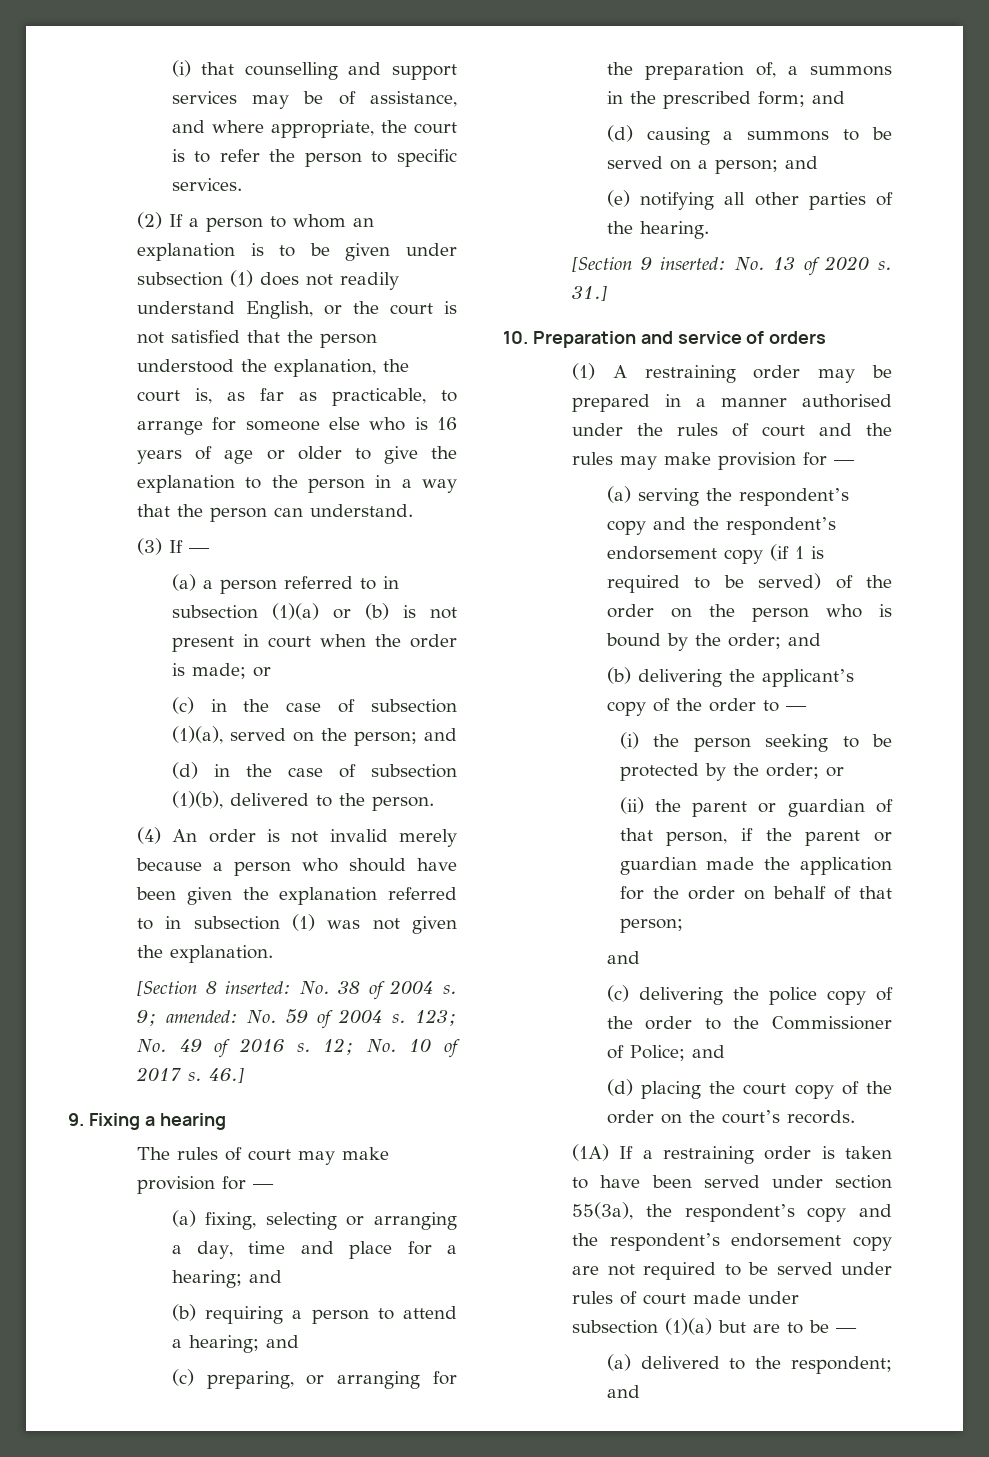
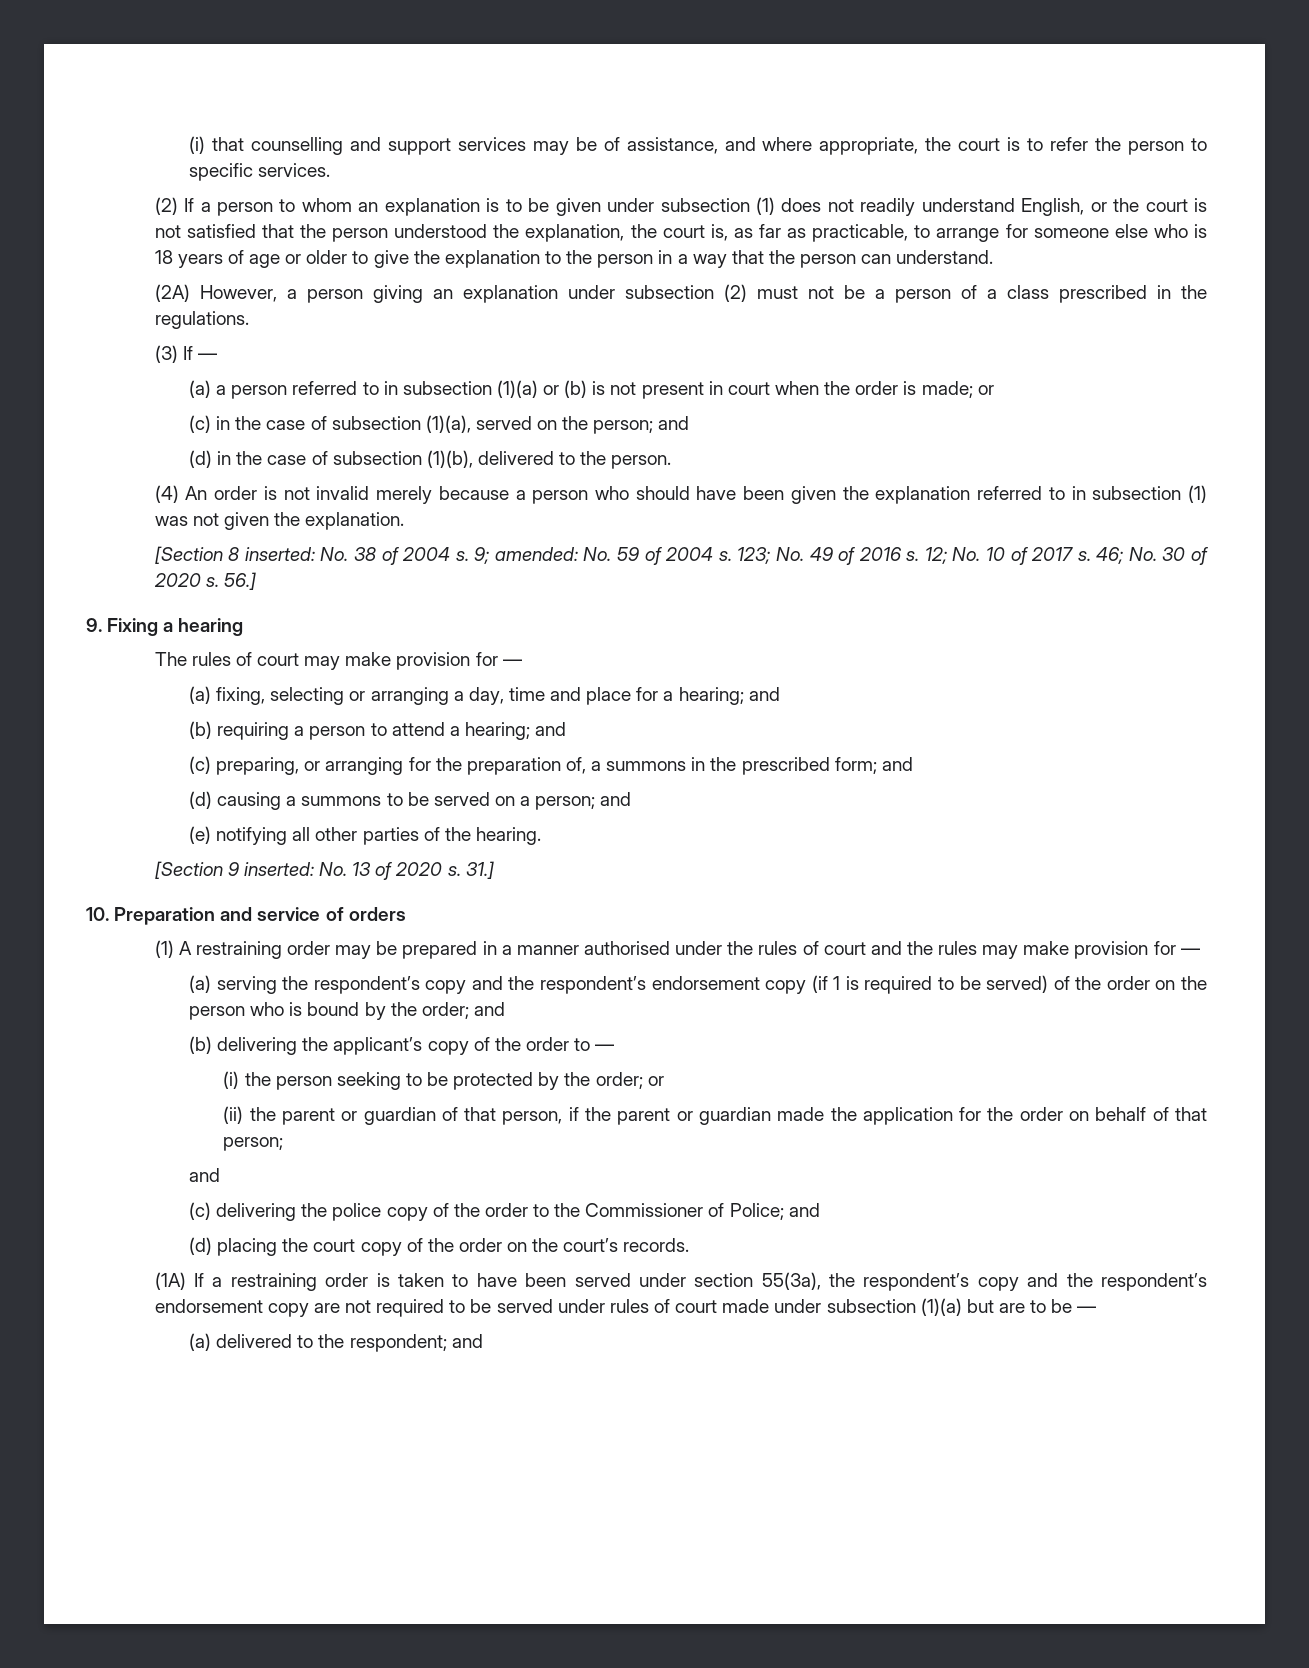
[436,417,457,430] 16 -> [154,250,173,264] 18
(414, 510) none -> [154,284,1207,303] [154,311,249,329] // (2A) However, a person giving an explanation under subsection (2) must not be a person of a class prescribed in the regulations.
[209,1067,245,1083] 46.] -> [1096,547,1209,565] [153,572,256,590] 46; No. 30 of 2020 s. 56.]

